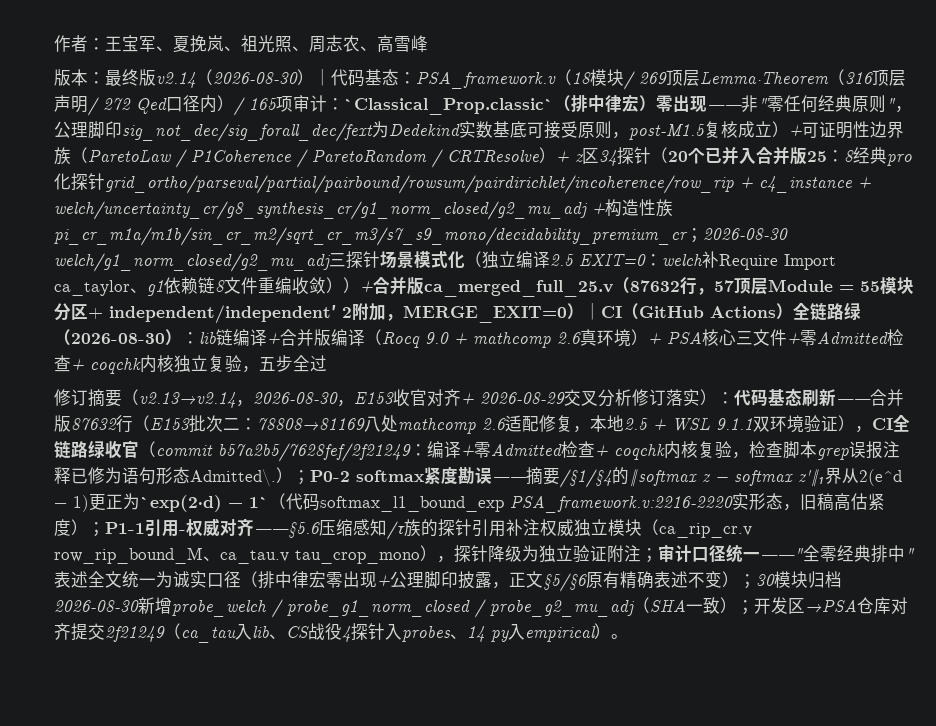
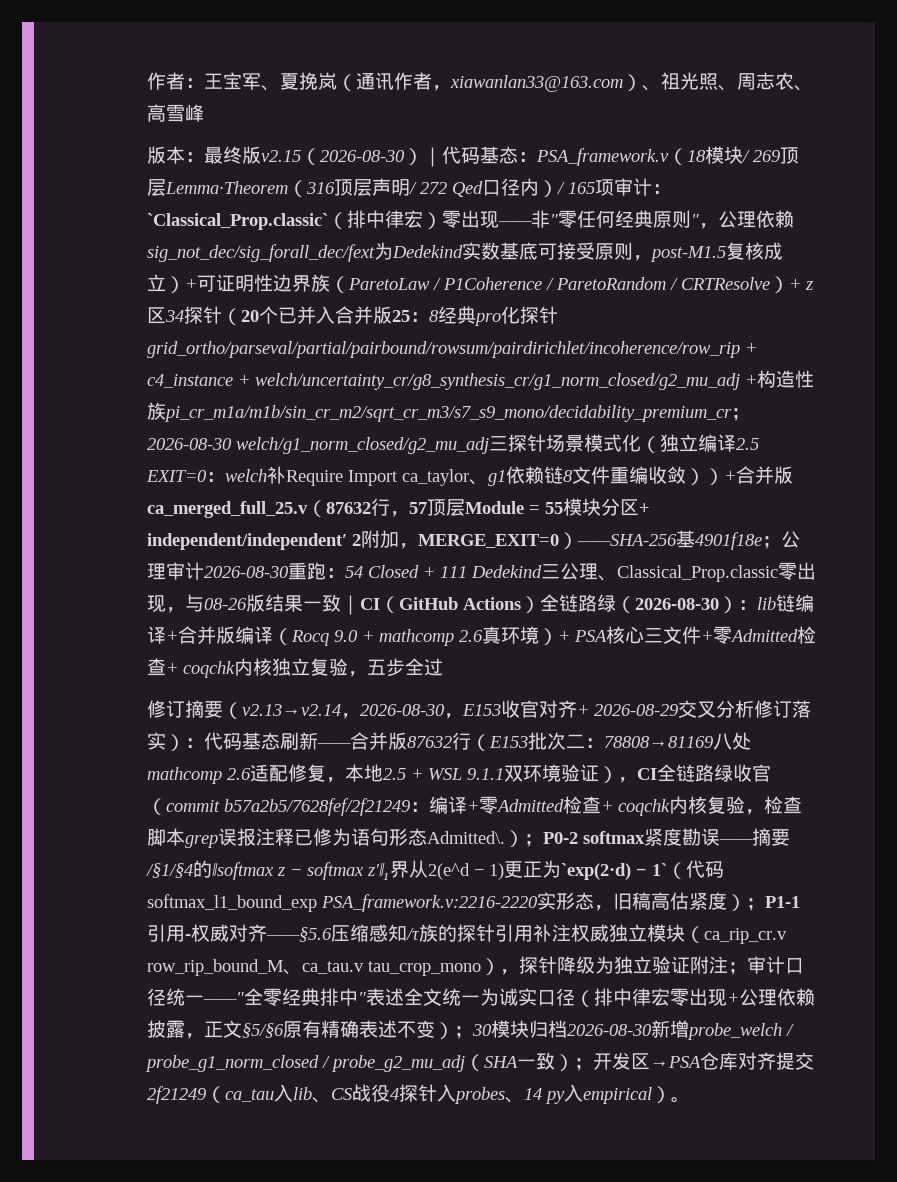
(224, 43) none -> [336,72,642,92] （通讯作者，xiawanlan33@163.com）
[155,72,196,88] v2.14 -> [260,150,301,162] v2.15
[87,121,122,139] 脚印 -> [755,210,794,228] 依赖
(584, 311) none -> [576,530,800,550] [146,562,816,582] [146,594,341,613] ——SHA-256基4901f18e；公理审计2026-08-30重跑：54 Closed + 111 Dedekind三公理、Classical_Prop.classic零出现，与08-26版结果一致
[423,571,458,589] 脚印 -> [776,988,815,1006] 依赖

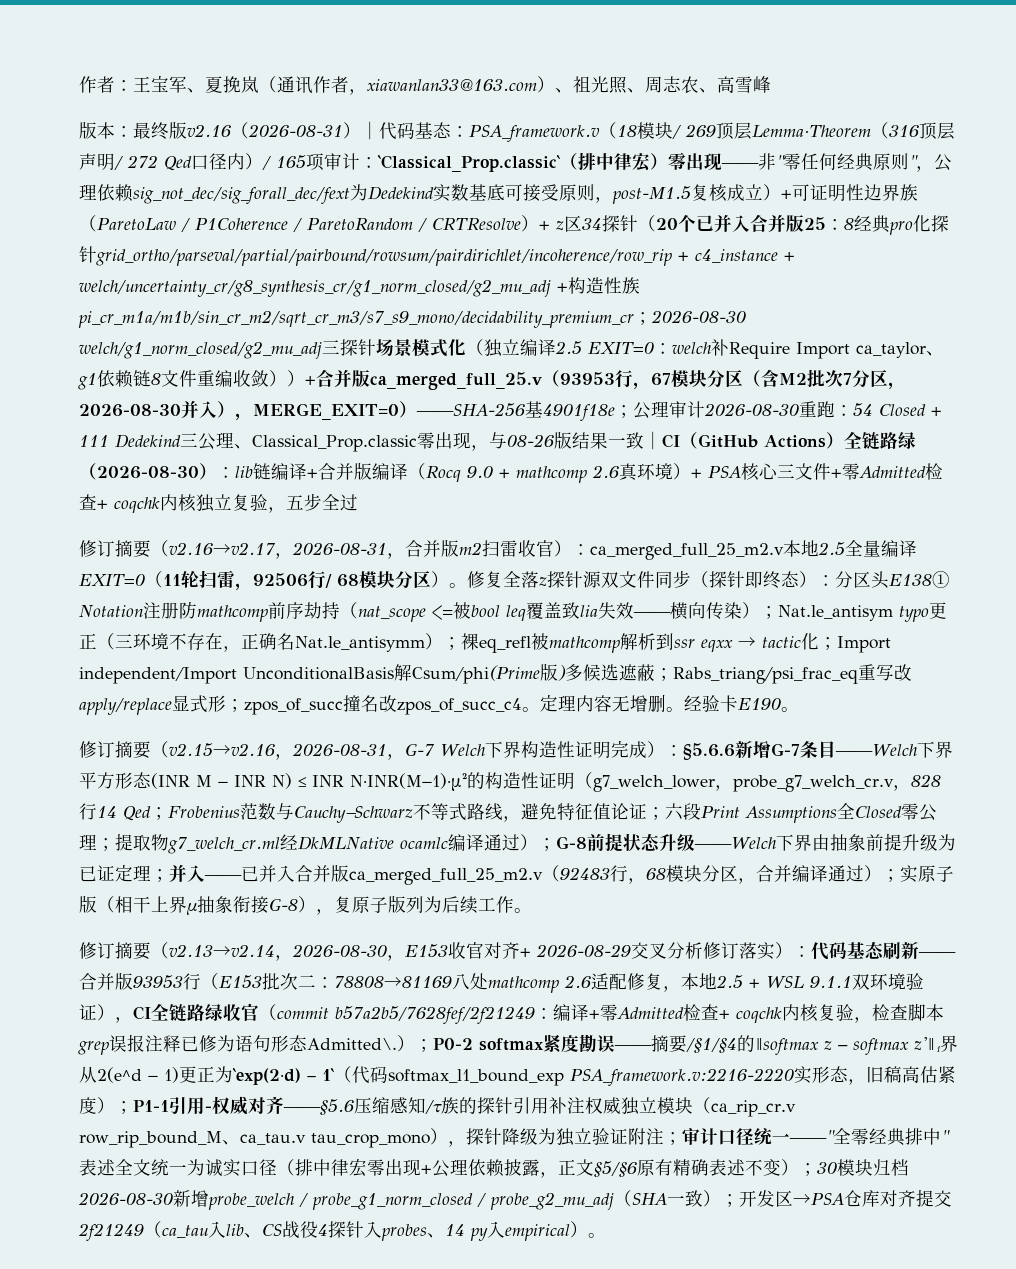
[260,148,405,165] v2.15（2026-08-30 -> [186,122,343,139] v2.16（2026-08-31
[325,498,650,517] [146,530,399,550] 87632行，57顶层Module = 55模块分区+ independent/independent′ 2附加 -> [559,369,906,390] [78,400,235,419] 93953行，67模块分区（含M2批次7分区，2026-08-30并入）
(443, 667) none -> [78,539,917,560] [78,570,950,591] [78,601,947,622] [78,633,891,653] [78,663,912,684] [78,694,799,715] [78,740,953,760] [78,772,941,792] [78,803,937,823] [78,833,956,854] [78,864,954,885] [78,895,532,915] // 修订摘要（v2.16→v2.17，2026-08-31，合并版m2扫雷收官）：ca_merged_full_25_m2.v本地2.5全量编译EXIT=0（11轮扫雷，92506行/ 68模块分区）。修复全落z探针源双文件同步（探针即终态）：分区头E138① Notation注册防mathcomp前序劫持（nat_scope <=被bool leq覆盖致lia失效——横向传染）；Nat.le_antisym typo更正（三环境不存在，正确名Nat.le_antisymm）；裸eq_refl被mathcomp解析到ssr eqxx → tactic化；Import independent/Import UnconditionalBasis解Csum/phi(Prime版)多候选遮蔽；Rabs_triang/psi_frac_eq重写改apply/replace显式形；zpos_of_succ撞名改zpos_of_succ_c4。定理内容无增删。经验卡E190。 // 修订摘要（v2.15→v2.16，2026-08-31，G-7 Welch下界构造性证明完成）：§5.6.6新增G-7条目——Welch下界平方形态(INR M − INR N) ≤ INR N·INR(M−1)·μ²的构造性证明（g7_welch_lower，probe_g7_welch_cr.v，828行14 Qed；Frobenius范数与Cauchy–Schwarz不等式路线，避免特征值论证；六段Print Assumptions全Closed零公理；提取物g7_welch_cr.ml经DkMLNative ocamlc编译通过）；G-8前提状态升级——Welch下界由抽象前提升级为已证定理；并入——已并入合并版ca_merged_full_25_m2.v（92483行，68模块分区，合并编译通过）；实原子版（相干上界μ抽象衔接G-8），复原子版列为后续工作。
[406,736,452,748] 87632 -> [132,975,183,989] 93953

